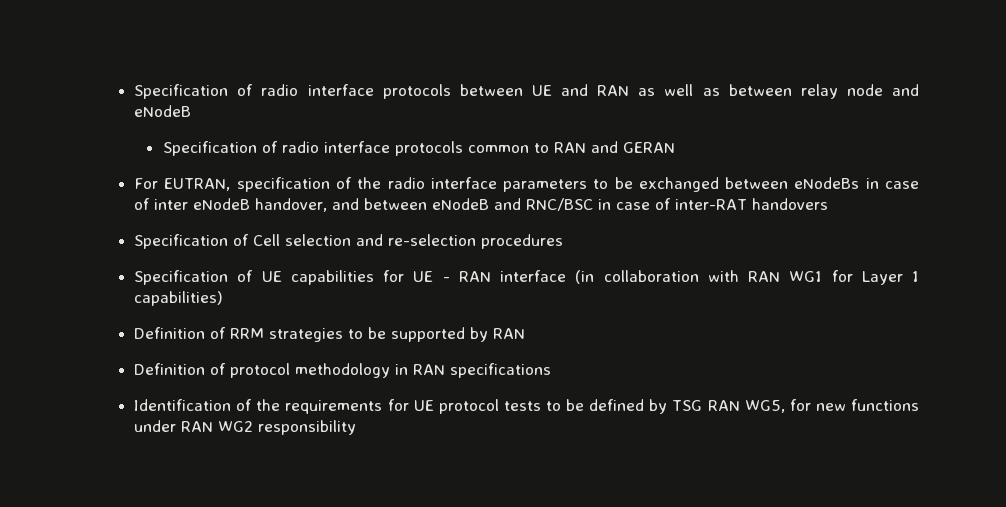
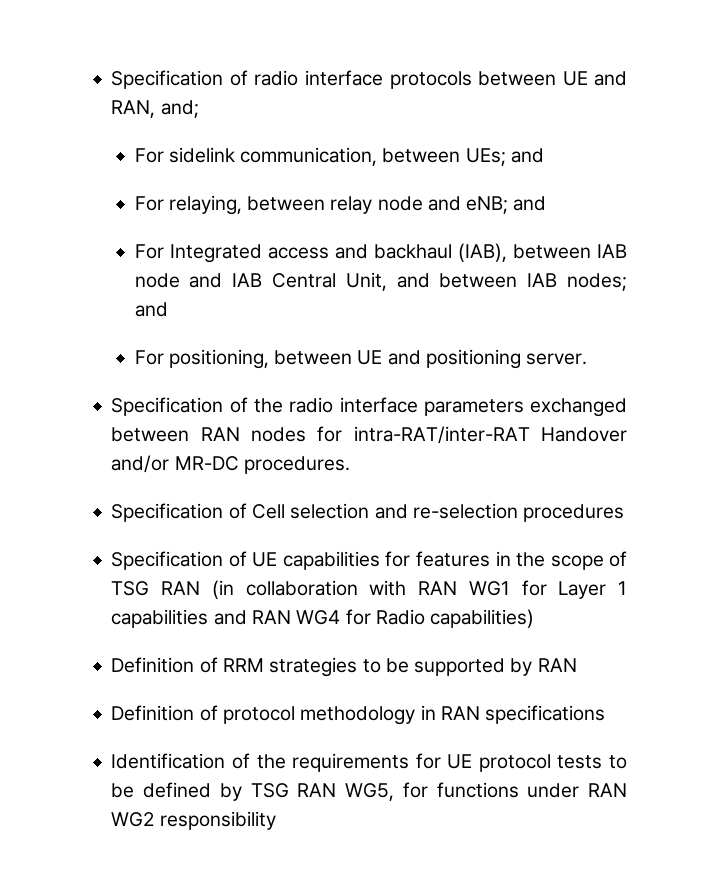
[597,84,919,99] [134,105,192,117] [162,141,675,156] [134,177,919,192] [134,198,829,212] RAN as well as between relay node and eNodeB // Specification of radio interface protocols common to RAN and GERAN // For EUTRAN, specification of the radio interface parameters to be exchanged between eNodeBs in case of inter eNodeB handover, and between eNodeB and RNC/BSC in case of inter-RAT handovers -> [111,100,199,118] [134,147,544,166] [134,195,547,215] [134,243,627,263] [134,272,627,291] [134,302,168,317] [134,349,588,369] [111,397,627,417] [111,426,627,444] [111,455,351,474] RAN, and; // For sidelink communication, between UEs; and // For relaying, between relay node and eNB; and // For Integrated access and backhaul (IAB), between IAB node and IAB Central Unit, and between IAB nodes; and // For positioning, between UE and positioning server. // Specification of the radio interface parameters exchanged between RAN nodes for intra-RAT/inter-RAT Handover and/or MR-DC procedures.
[413,270,567,282] UE - RAN interface -> [415,551,627,570] [111,581,201,596] features in the scope of TSG RAN
(920, 276) none -> [111,609,425,628] capabilities and RAN WG4 for Radio
[815,403,846,411] new -> (428, 790) none

